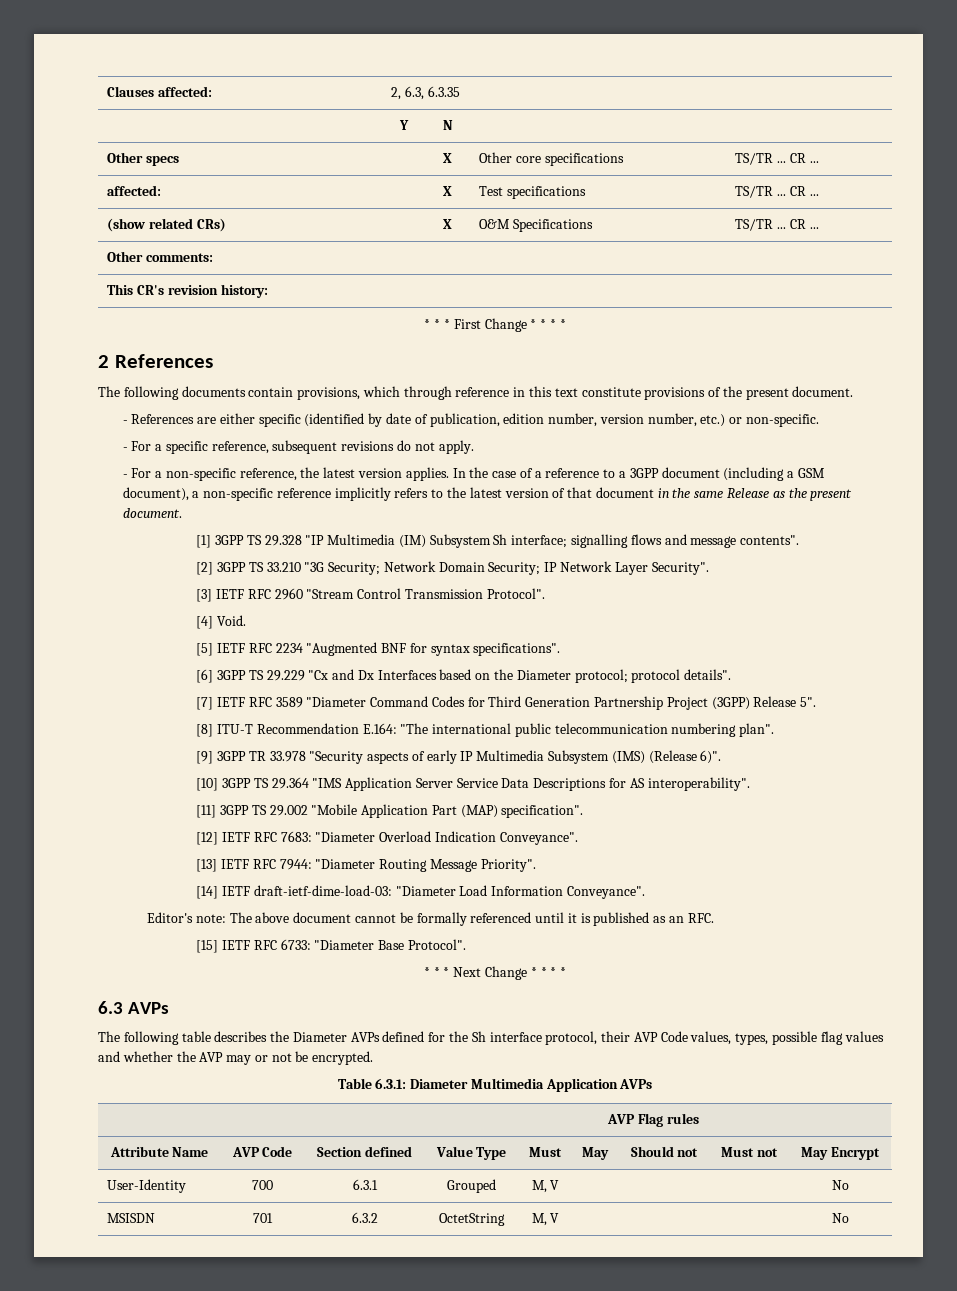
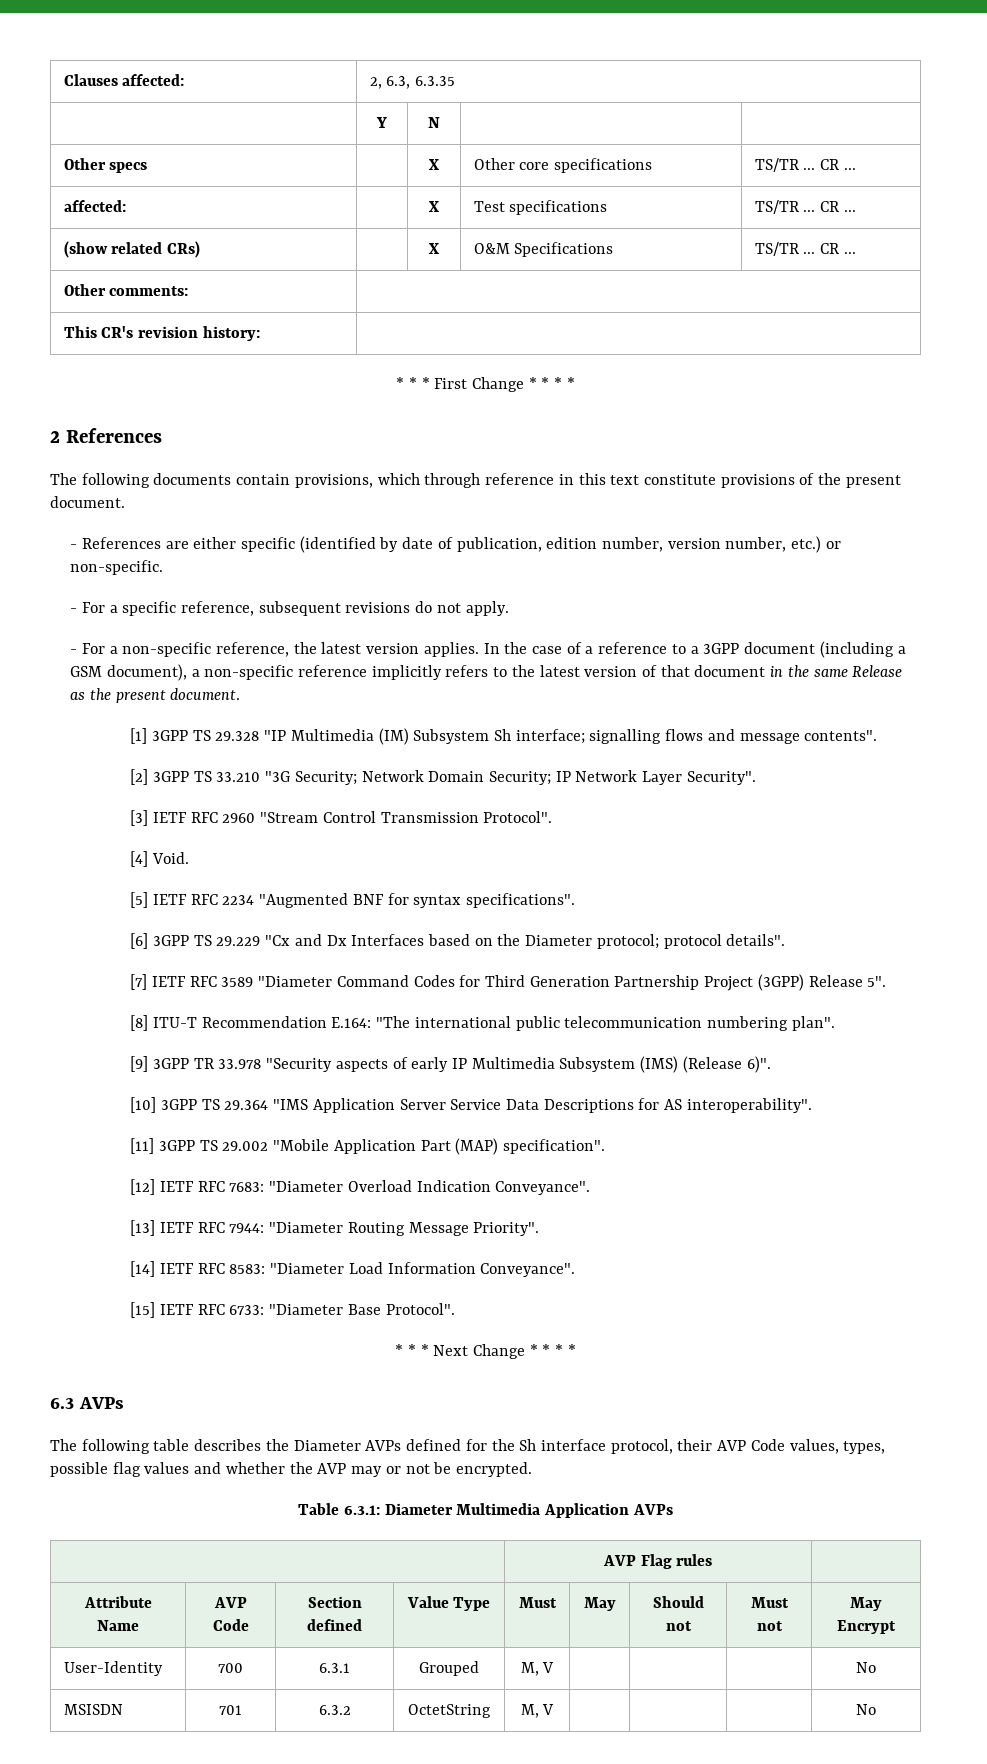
[253,885,392,896] draft-ietf-dime-load-03: -> [197,1263,266,1274] RFC 8583:
[147,912,714,926] // Editor's note: The above document cannot be formally referenced until it is published as an RFC. -> (576, 1270) none

